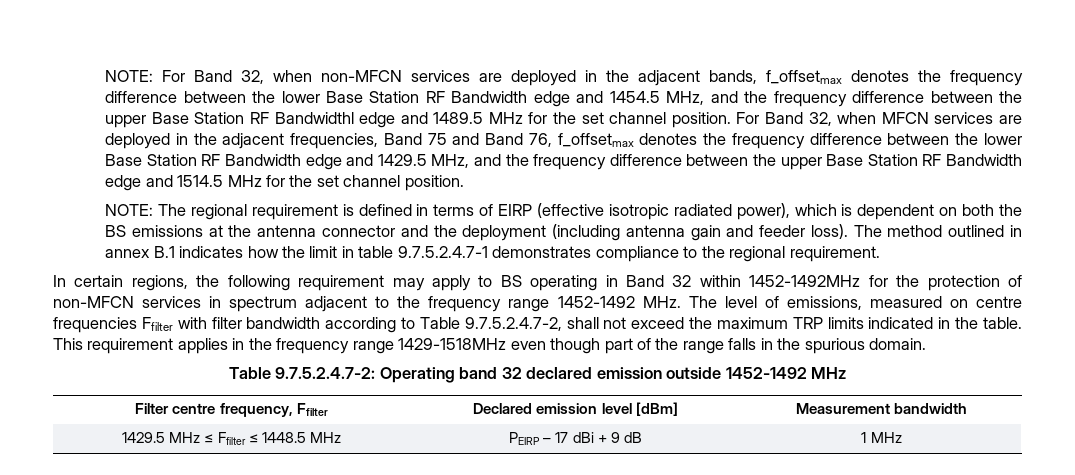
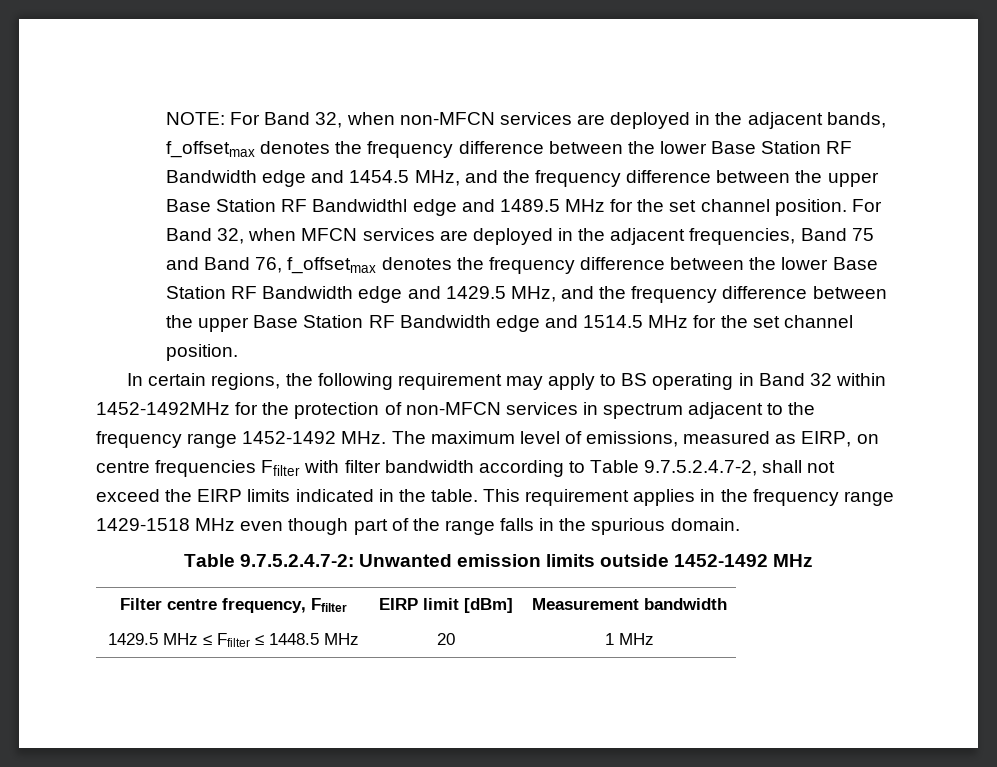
[105,203,1023,220] [105,224,1023,241] [105,246,880,262] // NOTE: The regional requirement is defined in terms of EIRP (effective isotropic radiated power), which is dependent on both the BS emissions at the antenna connector and the deployment (including antenna gain and feeder loss). The method outlined in annex B.1 indicates how the limit in table 9.7.5.2.4.7-1 demonstrates compliance to the regional requirement. -> (239, 352) none
(717, 302) none -> [430,431,515,444] maximum
(942, 302) none -> [775,431,852,447] as EIRP,
[716,317,823,329] maximum TRP -> [197,489,243,502] EIRP
[398,338,507,350] 1429-1518MHz -> [96,518,236,531] 1429-1518 MHz
[379,367,662,383] Operating band 32 declared emission -> [358,554,596,567] Unwanted emission limits
[473,403,632,414] Declared emission level -> [379,598,459,610] EIRP limit
[509,432,642,445] PEIRP – 17 dBi + 9 dB -> [437,633,455,645] 20

